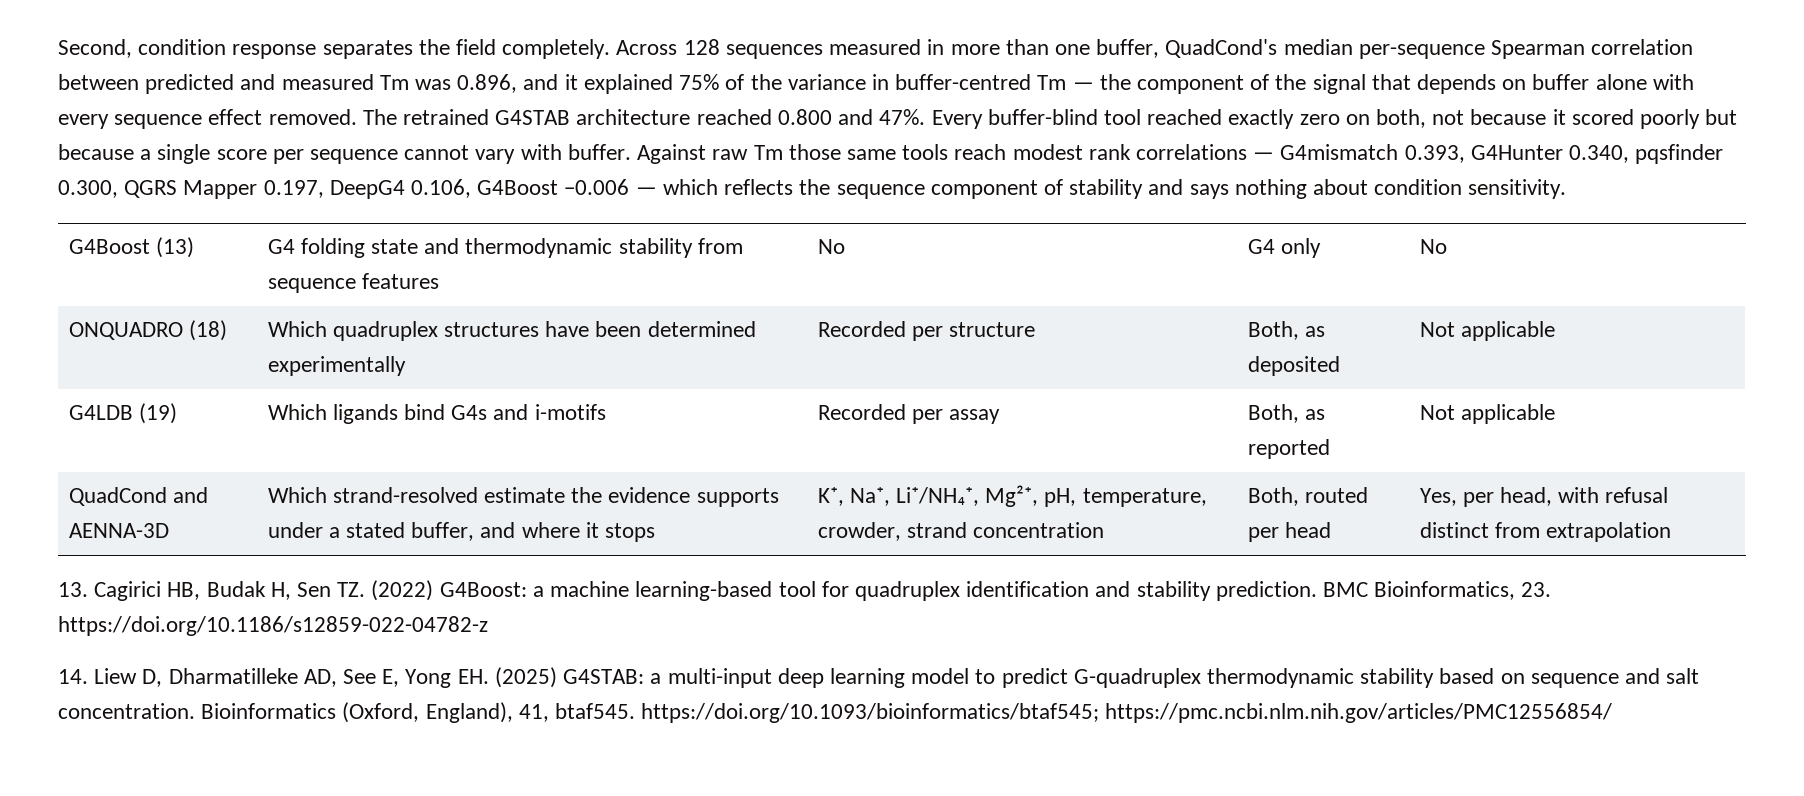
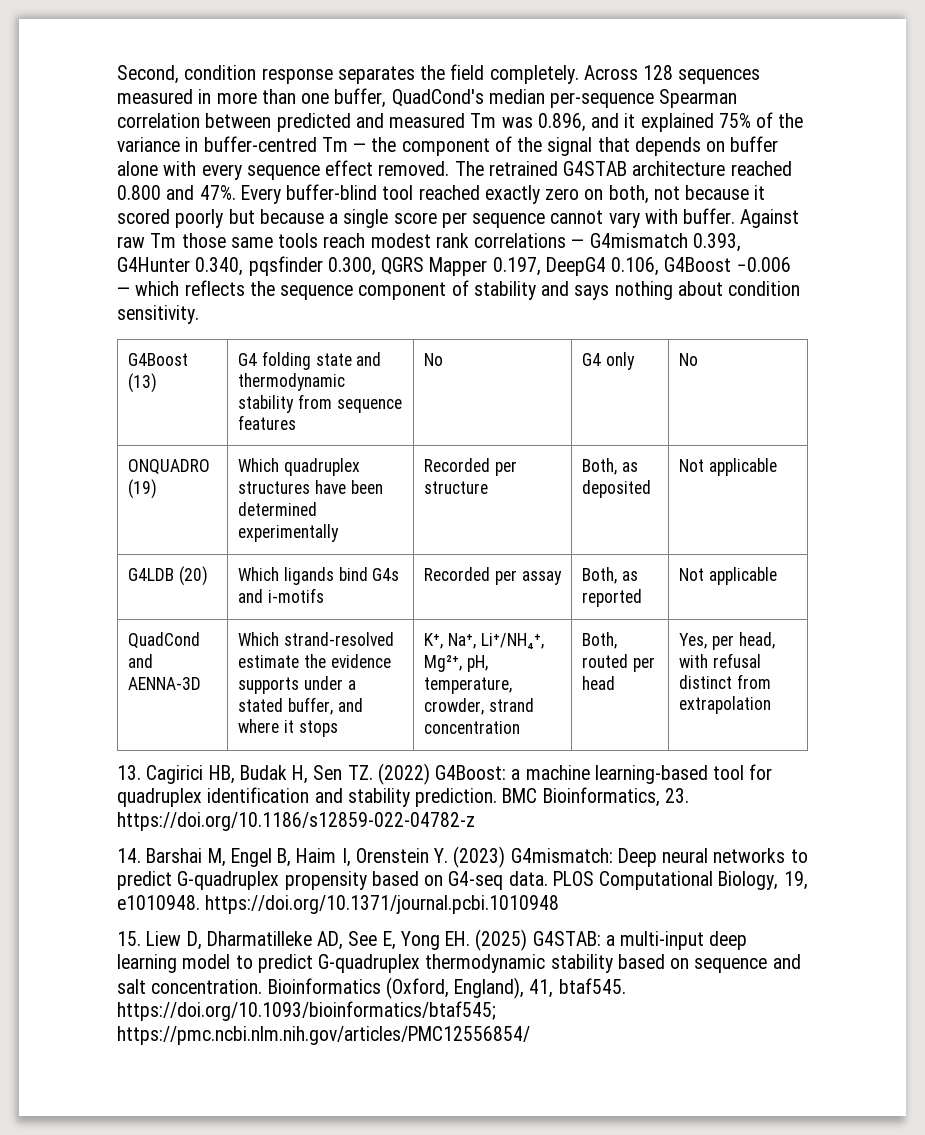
[188,320,227,341] (18) -> [128,479,158,499] (19)
[138,403,177,424] (19) -> [178,566,208,586] (20)
(88, 676) none -> [146,846,808,868] [117,871,808,890] [117,895,560,914] [117,931,141,946] Barshai M, Engel B, Haim I, Orenstein Y. (2023) G4mismatch: Deep neural networks to predict G-quadruplex propensity based on G4-seq data. PLOS Computational Biology, 19, e1010948. https://doi.org/10.1371/journal.pcbi.1010948 // 15.

